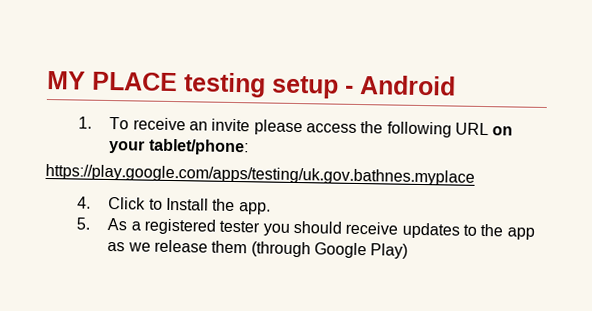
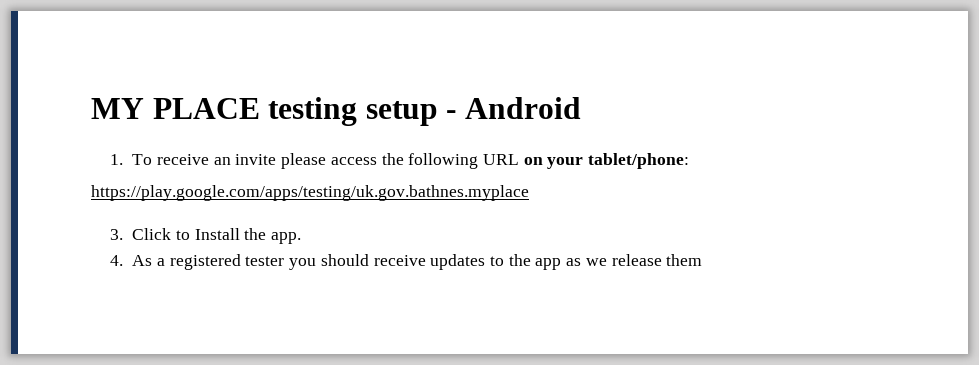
[76,196,91,209] 4. -> [110,229,124,240] 3.
[75,217,90,230] 5. -> [110,255,124,266] 4.
[250,241,409,259] (through Google Play) -> (703, 260) none

